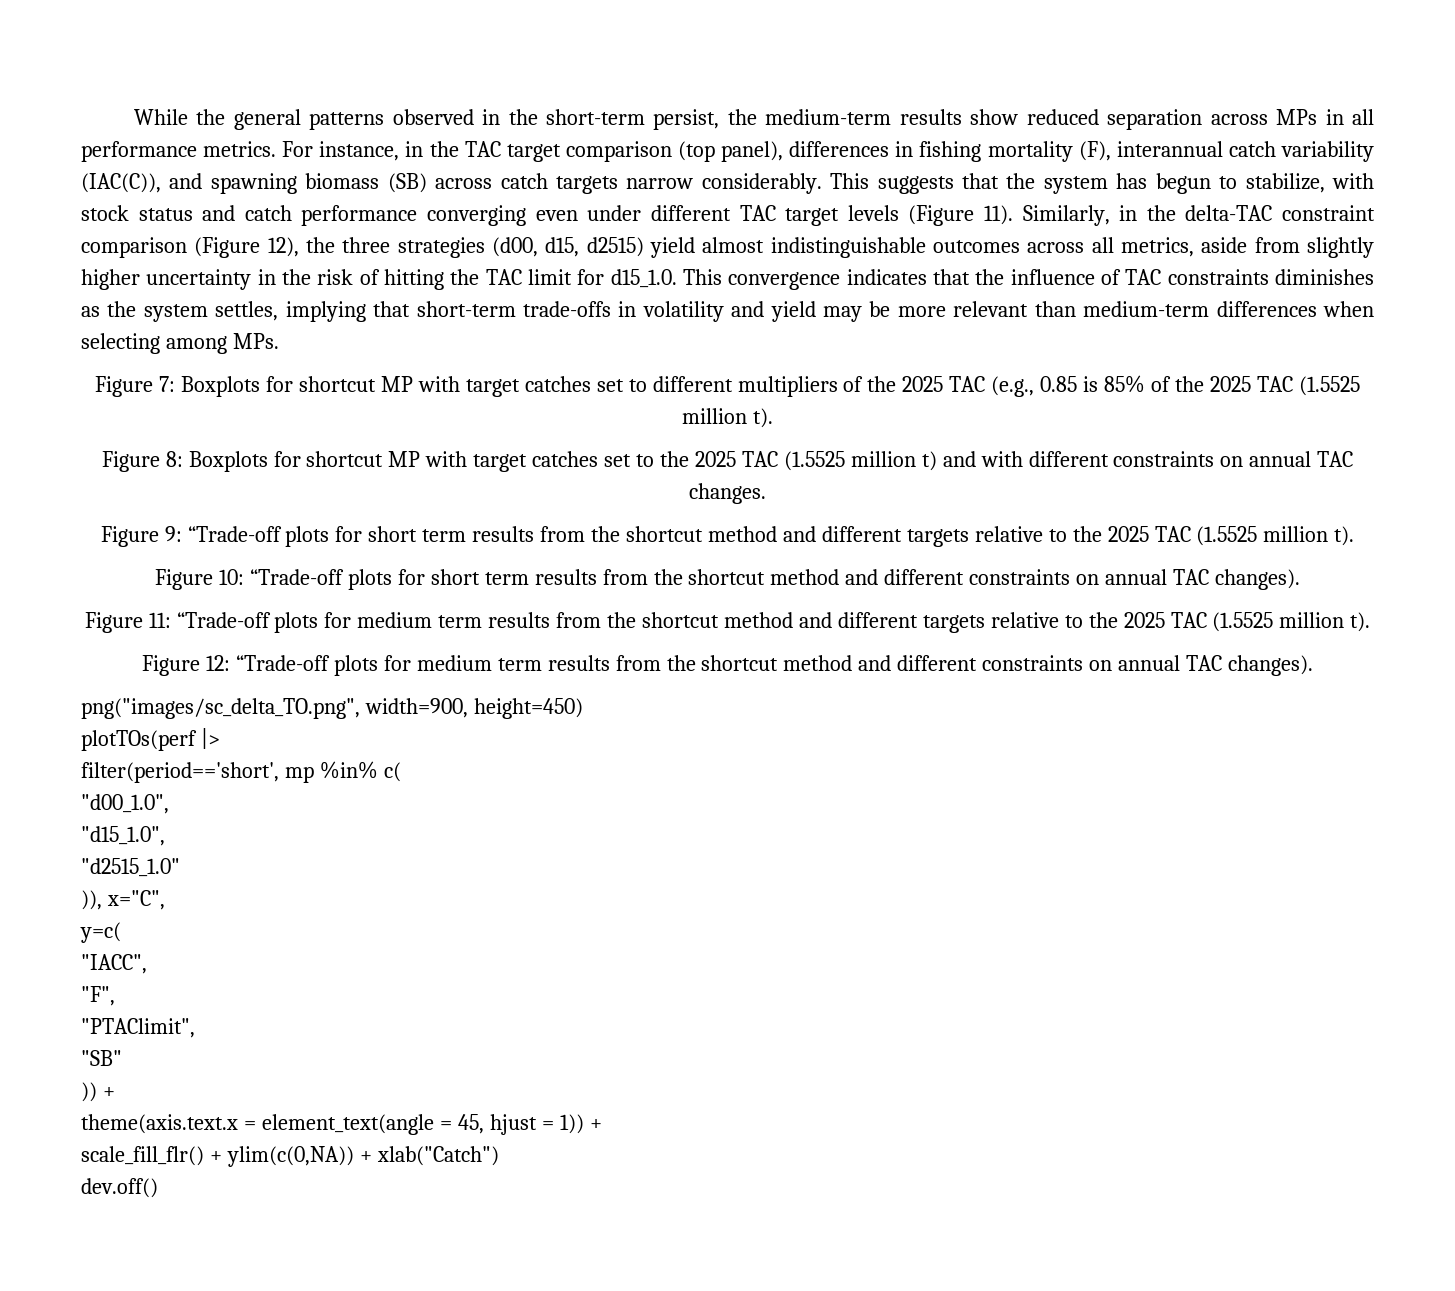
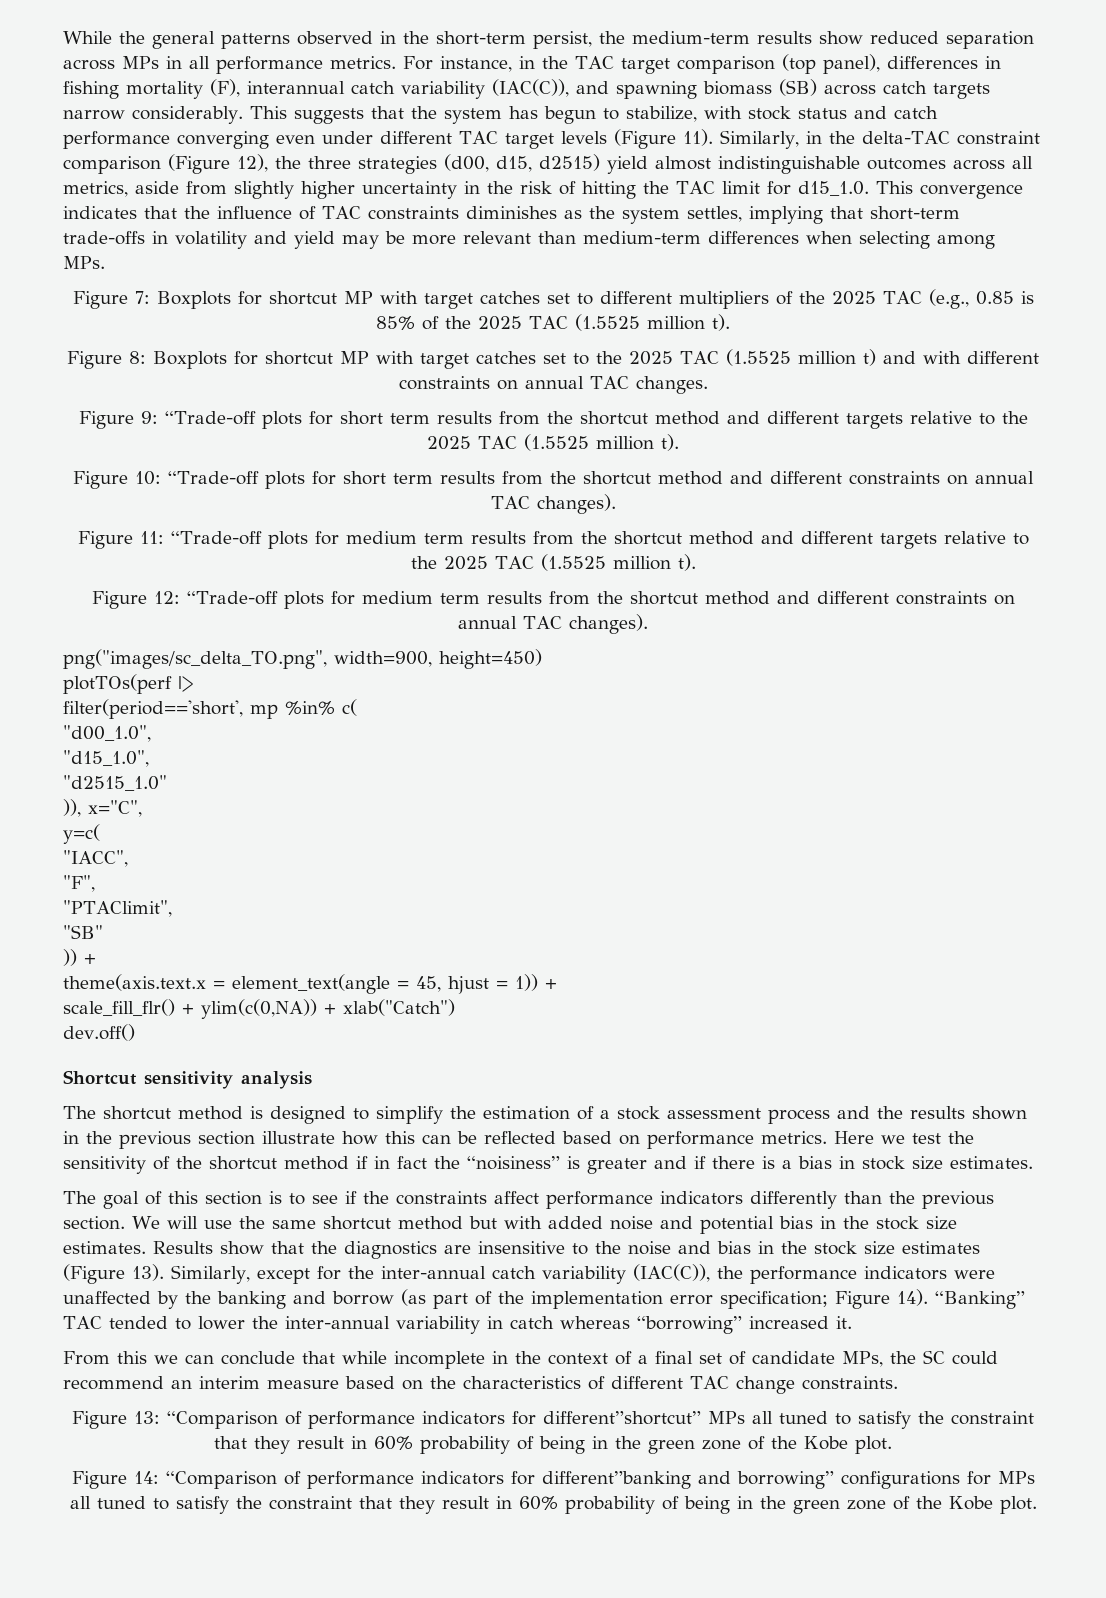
(158, 1188) none -> [63,1070,312,1089] [63,1106,1027,1124] [63,1131,974,1149] [63,1156,1033,1174] [63,1191,994,1209] [63,1216,957,1234] [63,1241,980,1259] [63,1264,995,1284] [63,1289,1025,1309] [63,1316,852,1334] [63,1350,998,1369] [63,1376,898,1394] [72,1411,1034,1429] [214,1436,892,1454] [71,1471,1035,1489] [69,1496,1037,1514] // Shortcut sensitivity analysis // The shortcut method is designed to simplify the estimation of a stock assessment process and the results shown in the previous section illustrate how this can be reflected based on performance metrics. Here we test the sensitivity of the shortcut method if in fact the “noisiness” is greater and if there is a bias in stock size estimates. // The goal of this section is to see if the constraints affect performance indicators differently than the previous section. We will use the same shortcut method but with added noise and potential bias in the stock size estimates. Results show that the diagnostics are insensitive to the noise and bias in the stock size estimates (Figure 13). Similarly, except for the inter-annual catch variability (IAC(C)), the performance indicators were unaffected by the banking and borrow (as part of the implementation error specification; Figure 14). “Banking” TAC tended to lower the inter-annual variability in catch whereas “borrowing” increased it. // From this we can conclude that while incomplete in the context of a final set of candidate MPs, the SC could recommend an interim measure based on the characteristics of different TAC change constraints. // Figure 13: “Comparison of performance indicators for different”shortcut” MPs all tuned to satisfy the constraint that they result in 60% probability of being in the green zone of the Kobe plot. // Figure 14: “Comparison of performance indicators for different”banking and borrowing” configurations for MPs all tuned to satisfy the constraint that they result in 60% probability of being in the green zone of the Kobe plot.

